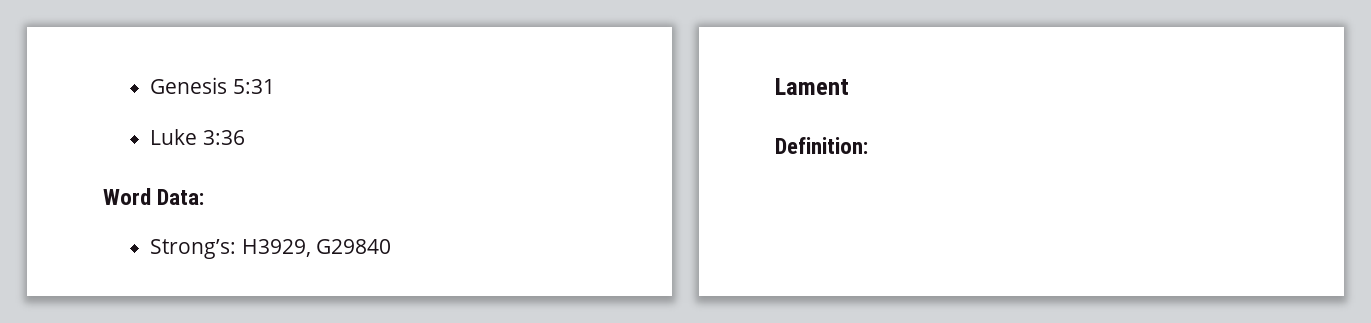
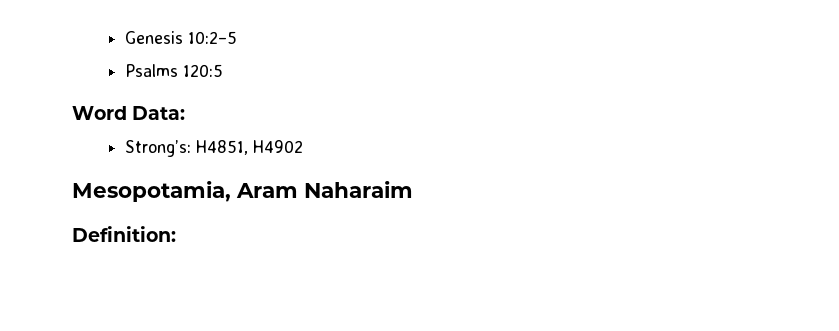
[232,79,275,94] [149,129,245,145] 5:31 // Luke 3:36 -> [187,31,237,44] [124,64,223,77] 10:2–5 // Psalms 120:5
[241,239,392,257] [775,78,849,95] H3929, G29840 // Lament -> [195,140,303,155] [72,181,413,202] H4851, H4902 // Mesopotamia, Aram Naharaim

